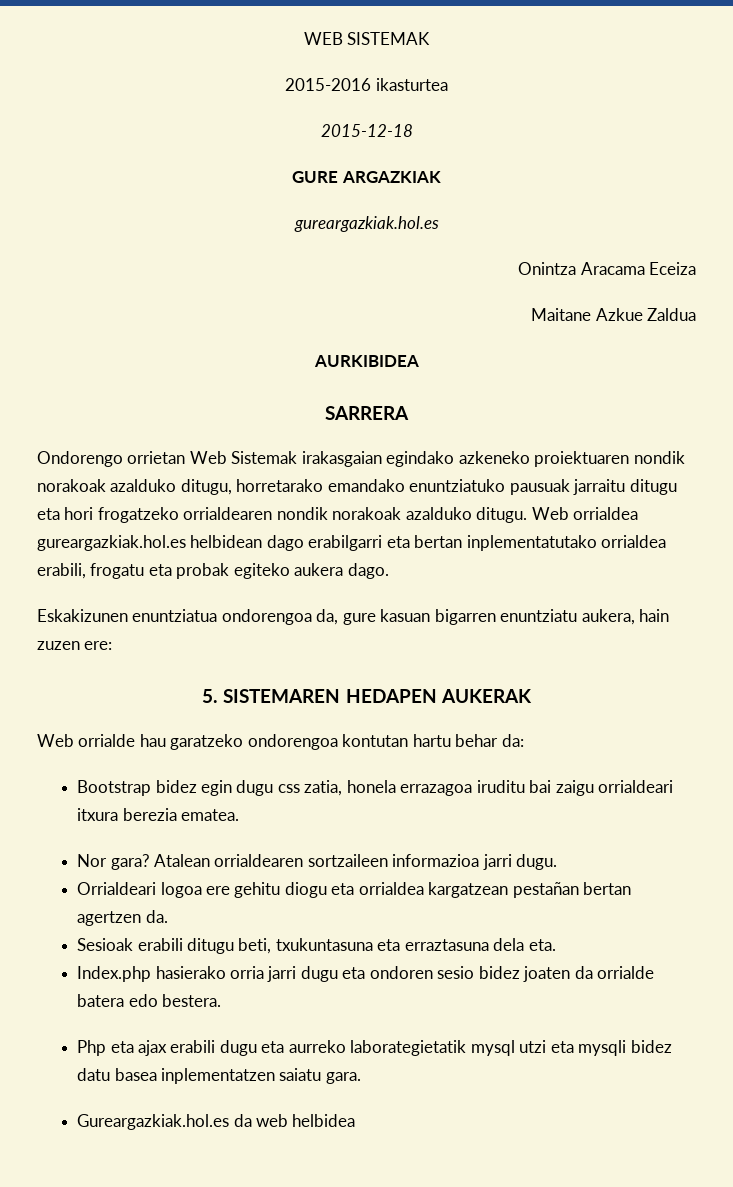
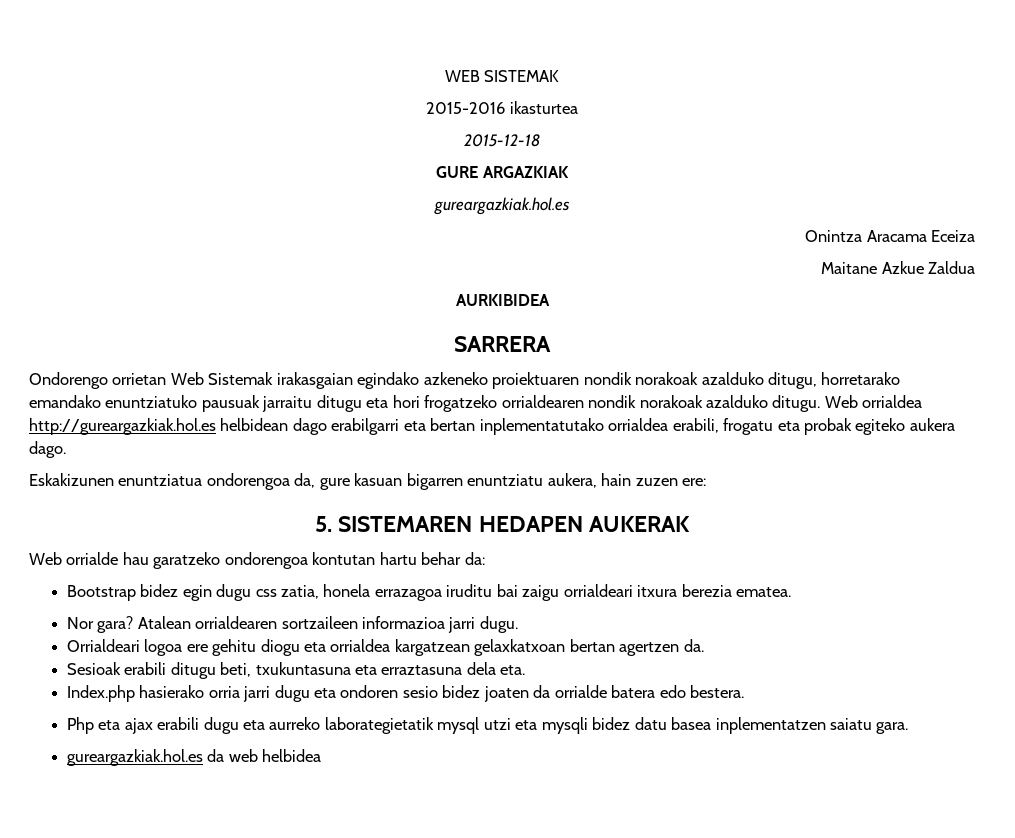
[37,535,186,551] gureargazkiak.hol.es -> [29,418,216,435] http://gureargazkiak.hol.es
[512,882,579,898] pestañan -> [474,639,566,656] gelaxkatxoan
[77,1114,230,1130] Gureargazkiak.hol.es -> [66,749,203,766] gureargazkiak.hol.es

